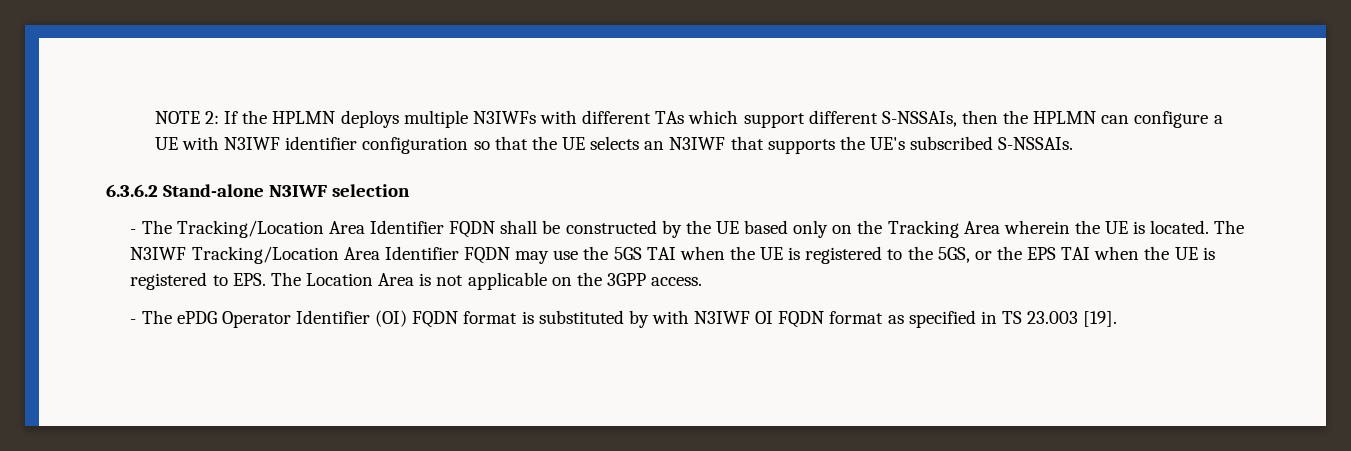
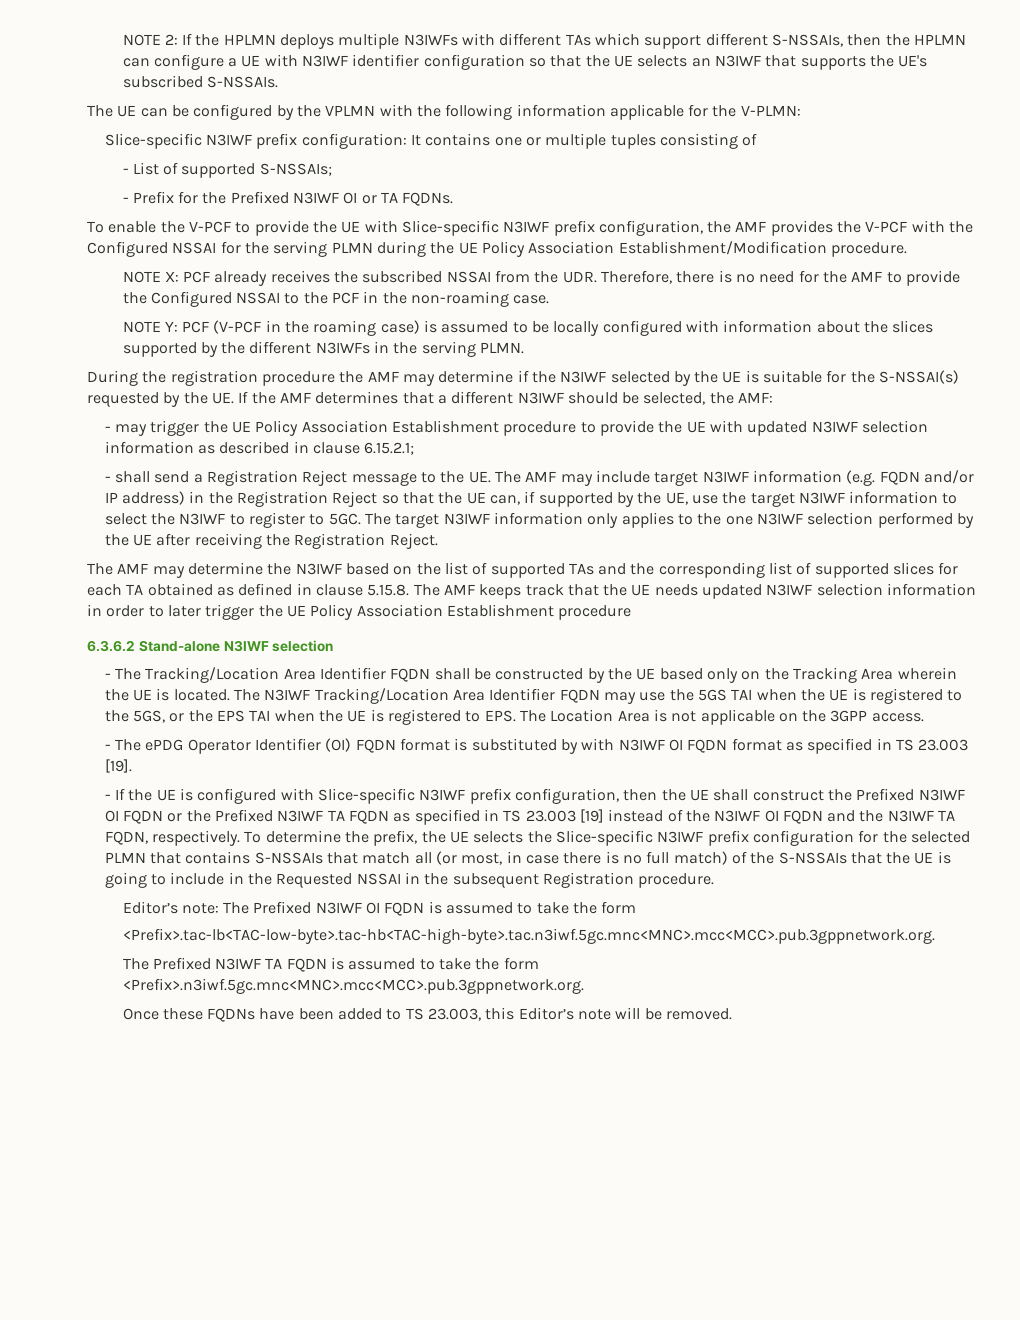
(1074, 143) none -> [87,104,801,120] [104,133,758,149] [122,162,332,178] [122,191,454,206] [87,220,974,236] [87,241,907,257] [122,270,960,286] [122,291,550,307] [122,320,934,336] [122,341,525,357] [87,370,960,386] [87,391,774,407] [104,420,928,436] [104,441,415,455] [104,470,974,486] [104,491,958,507] [104,512,974,528] [104,533,438,549] [87,562,959,578] [87,583,977,599] [87,604,632,620] // The UE can be configured by the VPLMN with the following information applicable for the V-PLMN: // Slice-specific N3IWF prefix configuration: It contains one or multiple tuples consisting of // - List of supported S-NSSAIs; // - Prefix for the Prefixed N3IWF OI or TA FQDNs. // To enable the V-PCF to provide the UE with Slice-specific N3IWF prefix configuration, the AMF provides the V-PCF with the Configured NSSAI for the serving PLMN during the UE Policy Association Establishment/Modification procedure. // NOTE X: PCF already receives the subscribed NSSAI from the UDR. Therefore, there is no need for the AMF to provide the Configured NSSAI to the PCF in the non-roaming case. // NOTE Y: PCF (V-PCF in the roaming case) is assumed to be locally configured with information about the slices supported by the different N3IWFs in the serving PLMN. // During the registration procedure the AMF may determine if the N3IWF selected by the UE is suitable for the S-NSSAI(s) requested by the UE. If the AMF determines that a different N3IWF should be selected, the AMF: // - may trigger the UE Policy Association Establishment procedure to provide the UE with updated N3IWF selection information as described in clause 6.15.2.1; // - shall send a Registration Reject message to the UE. The AMF may include target N3IWF information (e.g. FQDN and/or IP address) in the Registration Reject so that the UE can, if supported by the UE, use the target N3IWF information to select the N3IWF to register to 5GC. The target N3IWF information only applies to the one N3IWF selection performed by the UE after receiving the Registration Reject. // The AMF may determine the N3IWF based on the list of supported TAs and the corresponding list of supported slices for each TA obtained as defined in clause 5.15.8. The AMF keeps track that the UE needs updated N3IWF selection information in order to later trigger the UE Policy Association Establishment procedure
(1118, 319) none -> [104,788,965,804] [104,809,956,825] [104,830,970,846] [104,851,951,865] [104,872,715,888] [122,901,637,916] [122,928,935,944] [122,957,539,972] [122,978,584,994] [122,1007,732,1022] // - If the UE is configured with Slice-specific N3IWF prefix configuration, then the UE shall construct the Prefixed N3IWF OI FQDN or the Prefixed N3IWF TA FQDN as specified in TS 23.003 [19] instead of the N3IWF OI FQDN and the N3IWF TA FQDN, respectively. To determine the prefix, the UE selects the Slice-specific N3IWF prefix configuration for the selected PLMN that contains S-NSSAIs that match all (or most, in case there is no full match) of the S-NSSAIs that the UE is going to include in the Requested NSSAI in the subsequent Registration procedure. // Editor’s note: The Prefixed N3IWF OI FQDN is assumed to take the form // <Prefix>.tac-lb<TAC-low-byte>.tac-hb<TAC-high-byte>.tac.n3iwf.5gc.mnc<MNC>.mcc<MCC>.pub.3gppnetwork.org. // The Prefixed N3IWF TA FQDN is assumed to take the form <Prefix>.n3iwf.5gc.mnc<MNC>.mcc<MCC>.pub.3gppnetwork.org. // Once these FQDNs have been added to TS 23.003, this Editor’s note will be removed.

